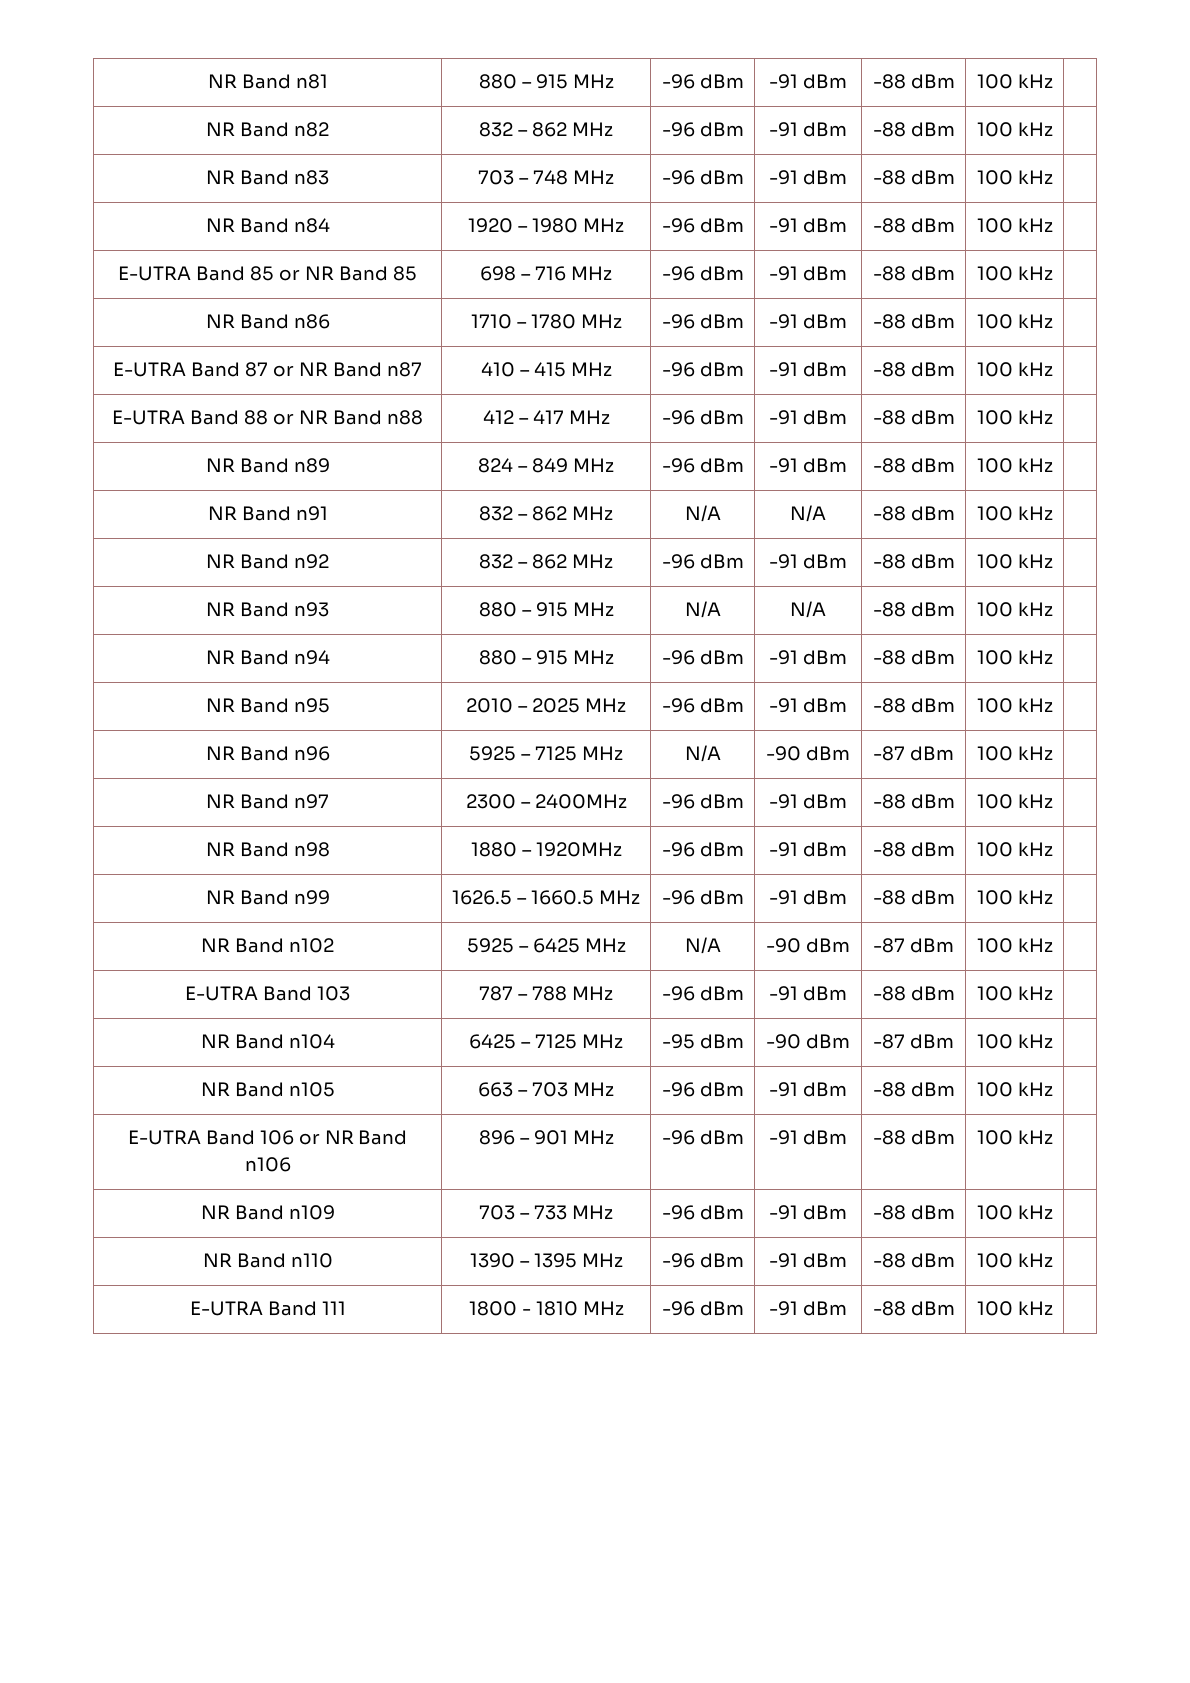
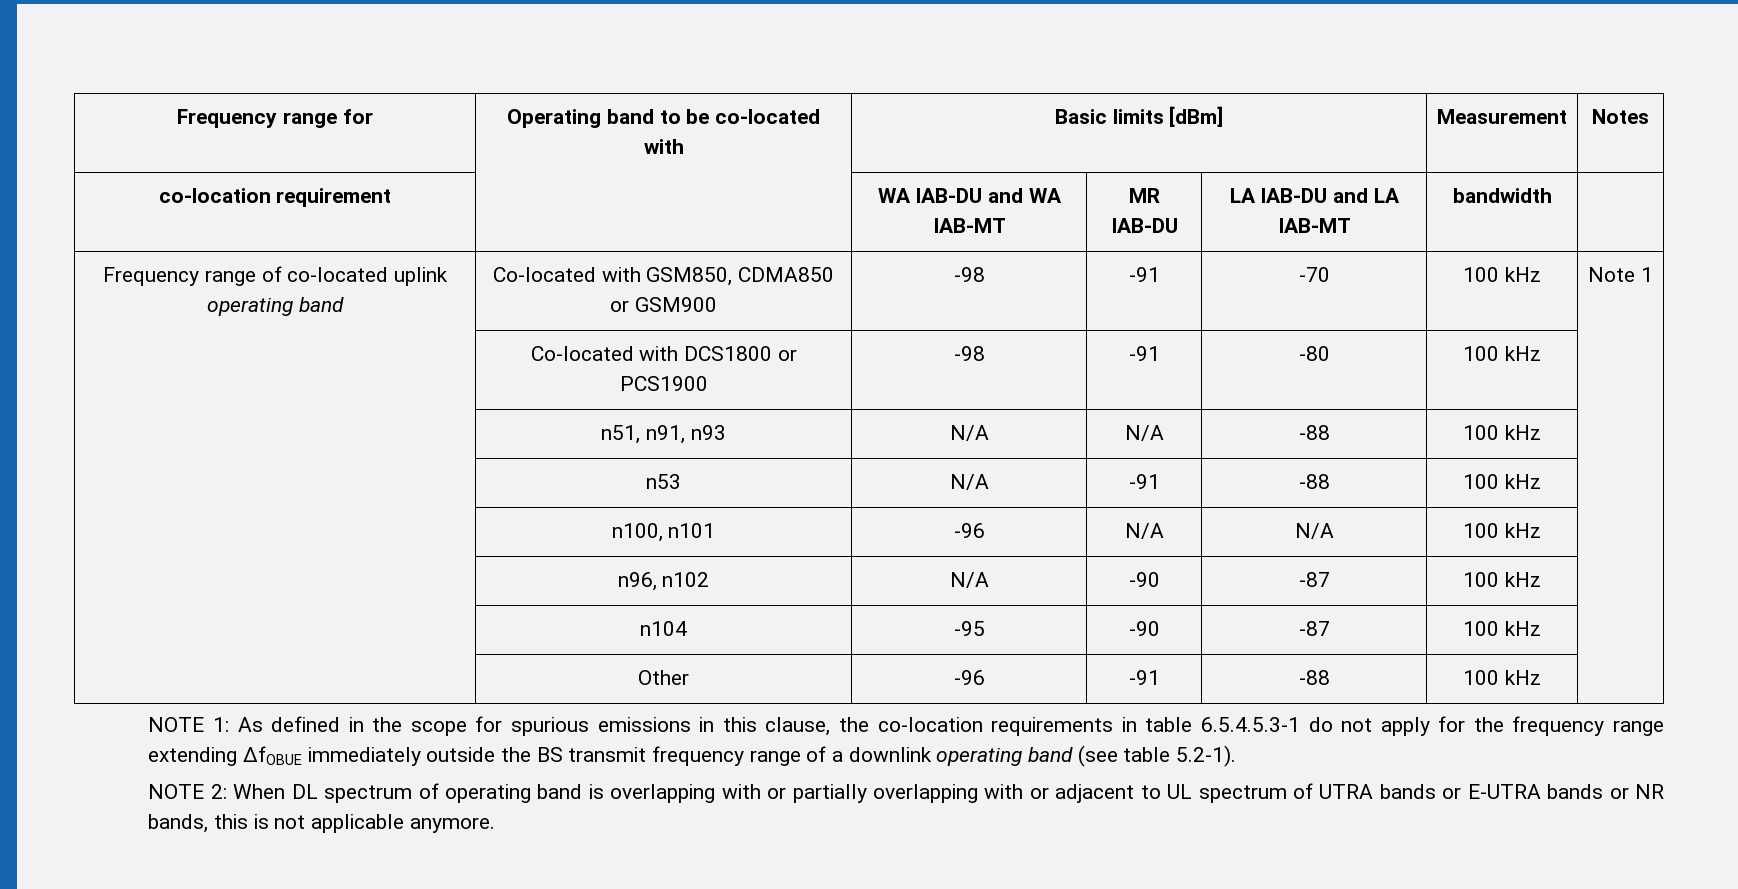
[207,74,328,89] [478,74,614,89] [661,74,744,89] [769,74,847,89] [872,74,955,89] [976,74,1053,89] [206,122,329,137] [479,122,613,137] [661,122,744,137] [769,122,847,137] [872,122,955,137] [976,122,1053,137] [206,170,329,185] [478,170,614,185] [661,170,744,185] [769,170,847,185] [872,170,955,185] [976,170,1053,185] [205,218,330,233] [468,218,624,233] [661,218,744,233] [769,218,847,233] [872,218,955,233] [976,218,1053,233] [118,266,417,281] [480,266,612,281] [661,266,744,281] [769,266,847,281] [872,266,955,281] [976,266,1053,281] [205,314,330,329] [470,314,622,329] [661,314,744,329] [769,314,847,329] [872,314,955,329] [976,314,1053,329] [113,362,422,377] [480,362,612,377] [661,362,744,377] [769,362,847,377] [872,362,955,377] [976,362,1053,377] [112,410,423,425] [482,410,610,424] [661,410,744,425] [769,410,847,425] [872,410,955,425] [976,410,1053,425] [205,458,330,473] [478,458,614,473] [661,458,744,473] [769,458,847,473] [872,458,955,473] [976,458,1053,473] [207,506,328,521] [479,506,613,521] [684,505,721,522] [790,505,826,522] [872,506,955,521] [976,506,1053,521] [206,554,329,569] [479,554,613,569] [661,554,744,569] [769,554,847,569] [872,554,955,569] [976,554,1053,569] [206,602,329,617] [478,602,614,617] [684,601,721,618] [790,601,826,618] [872,602,955,617] [976,602,1053,617] [205,650,330,665] [478,650,614,665] [661,650,744,665] [769,650,847,665] [872,650,955,665] [976,650,1053,665] [205,698,330,713] [466,698,626,713] [661,698,744,713] [769,698,847,713] [872,698,955,713] [976,698,1053,713] [205,746,330,761] [469,746,623,761] [684,745,721,762] [766,746,850,761] [873,746,954,761] [976,746,1053,761] [206,794,329,809] [465,794,627,809] [661,794,744,809] [769,794,847,809] [872,794,955,809] [976,794,1053,809] [205,842,330,857] [470,842,622,857] [661,842,744,857] [769,842,847,857] [872,842,955,857] [976,842,1053,857] [205,890,330,905] [452,890,640,905] [661,890,744,905] [769,890,847,905] [872,890,955,905] [976,890,1053,905] [201,938,334,953] [466,938,626,953] [684,937,721,954] [766,938,850,953] [873,938,954,953] [976,938,1053,953] [185,986,350,1001] [479,986,613,1001] [661,986,744,1001] [769,986,847,1001] [872,986,955,1001] [976,986,1053,1001] [200,1034,335,1049] [469,1034,623,1049] [661,1034,744,1049] [766,1034,850,1049] [873,1034,954,1049] [976,1034,1053,1049] [200,1082,335,1097] [478,1082,614,1097] [661,1082,744,1097] [769,1082,847,1097] [872,1082,955,1097] [976,1082,1053,1097] [127,1130,408,1145] [244,1157,291,1172] [478,1130,614,1145] [661,1130,744,1145] [769,1130,847,1145] [872,1130,955,1145] [976,1130,1053,1145] [200,1205,335,1220] [479,1205,613,1220] [661,1205,744,1220] [769,1205,847,1220] [872,1205,955,1220] [976,1205,1053,1220] [202,1253,333,1268] [469,1253,623,1268] [661,1253,744,1268] [769,1253,847,1268] [872,1253,955,1268] [976,1253,1053,1268] [189,1301,346,1316] [468,1301,624,1316] [661,1301,744,1316] [769,1301,847,1316] [872,1301,955,1316] [976,1301,1053,1316] NR Band n81 | 880 – 915 MHz | -96 dBm | -91 dBm | -88 dBm | 100 kHz | // NR Band n82 | 832 – 862 MHz | -96 dBm | -91 dBm | -88 dBm | 100 kHz | // NR Band n83 | 703 – 748 MHz | -96 dBm | -91 dBm | -88 dBm | 100 kHz | // NR Band n84 | 1920 – 1980 MHz | -96 dBm | -91 dBm | -88 dBm | 100 kHz | // E-UTRA Band 85 or NR Band 85 | 698 – 716 MHz | -96 dBm | -91 dBm | -88 dBm | 100 kHz | // NR Band n86 | 1710 – 1780 MHz | -96 dBm | -91 dBm | -88 dBm | 100 kHz | // E-UTRA Band 87 or NR Band n87 | 410 – 415 MHz | -96 dBm | -91 dBm | -88 dBm | 100 kHz | // E-UTRA Band 88 or NR Band n88 | 412 – 417 MHz | -96 dBm | -91 dBm | -88 dBm | 100 kHz | // NR Band n89 | 824 – 849 MHz | -96 dBm | -91 dBm | -88 dBm | 100 kHz | // NR Band n91 | 832 – 862 MHz | N/A | N/A | -88 dBm | 100 kHz | // NR Band n92 | 832 – 862 MHz | -96 dBm | -91 dBm | -88 dBm | 100 kHz | // NR Band n93 | 880 – 915 MHz | N/A | N/A | -88 dBm | 100 kHz | // NR Band n94 | 880 – 915 MHz | -96 dBm | -91 dBm | -88 dBm | 100 kHz | // NR Band n95 | 2010 – 2025 MHz | -96 dBm | -91 dBm | -88 dBm | 100 kHz | // NR Band n96 | 5925 – 7125 MHz | N/A | -90 dBm | -87 dBm | 100 kHz | // NR Band n97 | 2300 – 2400MHz | -96 dBm | -91 dBm | -88 dBm | 100 kHz | // NR Band n98 | 1880 – 1920MHz | -96 dBm | -91 dBm | -88 dBm | 100 kHz | // NR Band n99 | 1626.5 – 1660.5 MHz | -96 dBm | -91 dBm | -88 dBm | 100 kHz | // NR Band n102 | 5925 – 6425 MHz | N/A | -90 dBm | -87 dBm | 100 kHz | // E-UTRA Band 103 | 787 – 788 MHz | -96 dBm | -91 dBm | -88 dBm | 100 kHz | // NR Band n104 | 6425 – 7125 MHz | -95 dBm | -90 dBm | -87 dBm | 100 kHz | // NR Band n105 | 663 – 703 MHz | -96 dBm | -91 dBm | -88 dBm | 100 kHz | // E-UTRA Band 106 or NR Band n106 | 896 – 901 MHz | -96 dBm | -91 dBm | -88 dBm | 100 kHz | // NR Band n109 | 703 – 733 MHz | -96 dBm | -91 dBm | -88 dBm | 100 kHz | // NR Band n110 | 1390 – 1395 MHz | -96 dBm | -91 dBm | -88 dBm | 100 kHz | // E-UTRA Band 111 | 1800 - 1810 MHz | -96 dBm | -91 dBm | -88 dBm | 100 kHz | -> [177,109,373,128] [507,109,820,128] [643,139,684,154] [1054,106,1224,127] [1437,109,1567,124] [1592,109,1649,124] [158,188,392,207] [877,188,1062,203] [932,218,1006,233] [1128,188,1160,203] [1110,218,1178,233] [1229,188,1400,203] [1277,218,1351,233] [1452,188,1552,203] [103,266,448,286] [207,297,344,316] [492,267,835,286] [610,297,717,312] [953,267,985,282] [1128,267,1160,282] [1298,267,1330,282] [1463,267,1541,282] [1588,267,1653,282] [530,346,797,361] [619,376,708,391] [953,346,985,361] [1128,346,1160,361] [1298,346,1330,361] [1463,346,1541,361] [601,425,726,444] [949,425,989,441] [1124,425,1164,441] [1298,425,1330,440] [1463,425,1541,440] [646,474,681,489] [949,474,989,490] [1128,474,1160,489] [1298,474,1330,489] [1463,474,1541,489] [611,523,716,542] [953,523,985,538] [1124,523,1164,539] [1294,523,1334,539] [1463,523,1541,538] [617,572,710,591] [949,572,989,588] [1128,572,1160,587] [1298,572,1330,587] [1463,572,1541,587] [640,621,687,636] [953,621,985,636] [1128,621,1160,636] [1298,621,1330,636] [1463,621,1541,636] [638,670,689,685] [953,670,985,685] [1128,670,1160,685] [1298,670,1330,685] [1463,670,1541,685] [148,716,1665,736] [148,745,1237,767] [148,783,1664,803] [148,814,495,833] Frequency range for | Operating band to be co-located with | Basic limits [dBm] | Measurement | Notes // co-location requirement | | WA IAB-DU and WA IAB-MT | MR IAB-DU | LA IAB-DU and LA IAB-MT | bandwidth | // Frequency range of co-located uplink operating band | Co-located with GSM850, CDMA850 or GSM900 | -98 | -91 | -70 | 100 kHz | Note 1 // | Co-located with DCS1800 or PCS1900 | -98 | -91 | -80 | 100 kHz | // | n51, n91, n93 | N/A | N/A | -88 | 100 kHz | // | n53 | N/A | -91 | -88 | 100 kHz | // | n100, n101 | -96 | N/A | N/A | 100 kHz | // | n96, n102 | N/A | -90 | -87 | 100 kHz | // | n104 | -95 | -90 | -87 | 100 kHz | // | Other | -96 | -91 | -88 | 100 kHz | // NOTE 1: As defined in the scope for spurious emissions in this clause, the co-location requirements in table 6.5.4.5.3-1 do not apply for the frequency range extending ΔfOBUE immediately outside the BS transmit frequency range of a downlink operating band (see table 5.2-1). // NOTE 2: When DL spectrum of operating band is overlapping with or partially overlapping with or adjacent to UL spectrum of UTRA bands or E-UTRA bands or NR bands, this is not applicable anymore.

